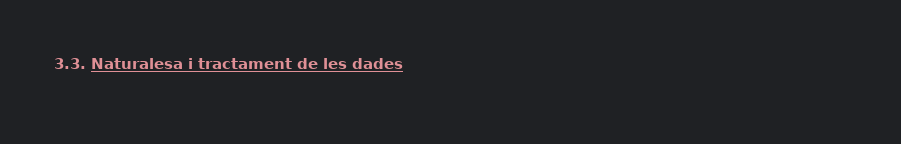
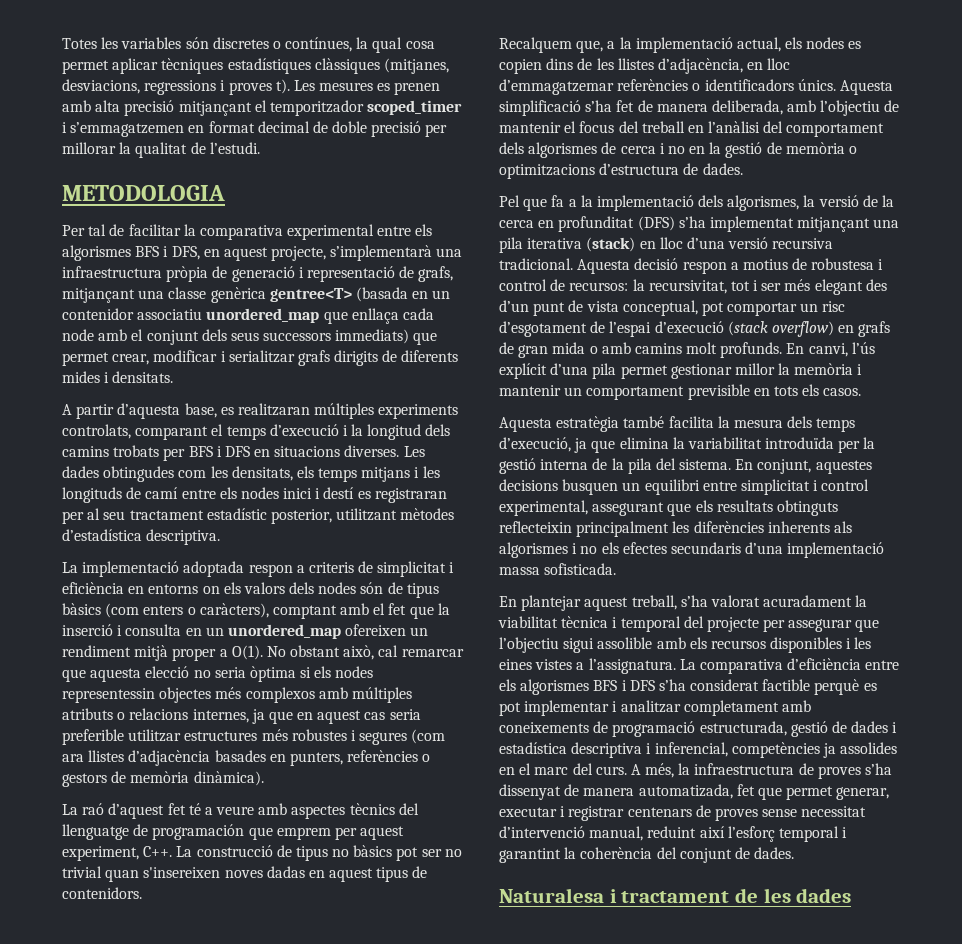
[54,58,86,69] 3.3. -> [62,37,435,53] [62,58,449,74] [62,79,441,95] [62,100,463,116] [62,121,448,137] [62,142,260,158] [62,185,225,201] [62,224,433,240] [62,245,463,261] [62,266,454,282] [62,287,451,303] [62,308,434,324] [62,329,438,345] [62,350,459,366] [62,371,174,383] [62,403,459,419] [62,424,451,440] [62,445,425,461] [62,466,440,482] [62,487,447,503] [62,508,455,524] [62,529,221,545] [62,561,455,577] [62,582,439,598] [62,603,450,619] [62,624,429,639] [62,645,464,661] [62,666,374,682] [62,687,412,703] [62,708,421,724] [62,729,446,745] [62,750,431,766] [62,771,264,787] [62,803,419,819] [62,824,405,840] [62,845,462,861] [62,866,428,882] [62,887,142,899] [499,37,862,53] [499,58,791,74] [499,79,893,95] [499,100,900,116] [499,121,885,137] [499,142,858,158] [499,163,743,179] [499,195,895,211] [499,216,900,232] [499,237,834,253] [499,258,884,274] [499,279,887,295] [499,300,846,316] [499,321,891,337] [499,342,875,358] [499,363,863,379] [499,384,862,400] [499,416,856,432] [499,437,876,453] [499,458,872,474] [499,479,870,495] [499,500,838,516] [499,521,852,537] [499,542,885,558] [499,563,617,575] [499,595,868,611] [498,616,880,632] [499,637,872,653] [499,658,900,674] [499,679,877,695] [499,700,811,716] [499,721,898,737] [499,742,898,758] [499,763,893,779] [499,784,890,800] [499,805,867,821] [499,826,848,842] [499,847,795,863] Totes les variables són discretes o contínues, la qual cosa permet aplicar tècniques estadístiques clàssiques (mitjanes, desviacions, regressions i proves t). Les mesures es prenen amb alta precisió mitjançant el temporitzador scoped_timer i s’emmagatzemen en format decimal de doble precisió per millorar la qualitat de l’estudi. // METODOLOGIA // Per tal de facilitar la comparativa experimental entre els algorismes BFS i DFS, en aquest projecte, s’implementarà una infraestructura pròpia de generació i representació de grafs, mitjançant una classe genèrica gentree<T> (basada en un contenidor associatiu unordered_map que enllaça cada node amb el conjunt dels seus successors immediats) que permet crear, modificar i serialitzar grafs dirigits de diferents mides i densitats. // A partir d’aquesta base, es realitzaran múltiples experiments controlats, comparant el temps d’execució i la longitud dels camins trobats per BFS i DFS en situacions diverses. Les dades obtingudes com les densitats, els temps mitjans i les longituds de camí entre els nodes inici i destí es registraran per al seu tractament estadístic posterior, utilitzant mètodes d’estadística descriptiva. // La implementació adoptada respon a criteris de simplicitat i eficiència en entorns on els valors dels nodes són de tipus bàsics (com enters o caràcters), comptant amb el fet que la inserció i consulta en un unordered_map ofereixen un rendiment mitjà proper a O(1). No obstant això, cal remarcar que aquesta elecció no seria òptima si els nodes representessin objectes més complexos amb múltiples atributs o relacions internes, ja que en aquest cas seria preferible utilitzar estructures més robustes i segures (com ara llistes d’adjacència basades en punters, referències o gestors de memòria dinàmica). // La raó d’aquest fet té a veure amb aspectes tècnics del llenguatge de programación que emprem per aquest experiment, C++. La construcció de tipus no bàsics pot ser no trivial quan s'insereixen noves dadas en aquest tipus de contenidors. // Recalquem que, a la implementació actual, els nodes es copien dins de les llistes d’adjacència, en lloc d’emmagatzemar referències o identificadors únics. Aquesta simplificació s’ha fet de manera deliberada, amb l’objectiu de mantenir el focus del treball en l’anàlisi del comportament dels algorismes de cerca i no en la gestió de memòria o optimitzacions d’estructura de dades. // Pel que fa a la implementació dels algorismes, la versió de la cerca en profunditat (DFS) s’ha implementat mitjançant una pila iterativa (stack) en lloc d’una versió recursiva tradicional. Aquesta decisió respon a motius de robustesa i control de recursos: la recursivitat, tot i ser més elegant des d’un punt de vista conceptual, pot comportar un risc d’esgotament de l’espai d’execució (stack overflow) en grafs de gran mida o amb camins molt profunds. En canvi, l’ús explícit d’una pila permet gestionar millor la memòria i mantenir un comportament previsible en tots els casos. // Aquesta estratègia també facilita la mesura dels temps d’execució, ja que elimina la variabilitat introduïda per la gestió interna de la pila del sistema. En conjunt, aquestes decisions busquen un equilibri entre simplicitat i control experimental, assegurant que els resultats obtinguts reflecteixin principalment les diferències inherents als algorismes i no els efectes secundaris d’una implementació massa sofisticada. // En plantejar aquest treball, s’ha valorat acuradament la viabilitat tècnica i temporal del projecte per assegurar que l’objectiu sigui assolible amb els recursos disponibles i les eines vistes a l’assignatura. La comparativa d’eficiència entre els algorismes BFS i DFS s’ha considerat factible perquè es pot implementar i analitzar completament amb coneixements de programació estructurada, gestió de dades i estadística descriptiva i inferencial, competències ja assolides en el marc del curs. A més, la infraestructura de proves s’ha dissenyat de manera automatizada, fet que permet generar, executar i registrar centenars de proves sense necessitat d’intervenció manual, reduint així l’esforç temporal i garantint la coherència del conjunt de dades. //

